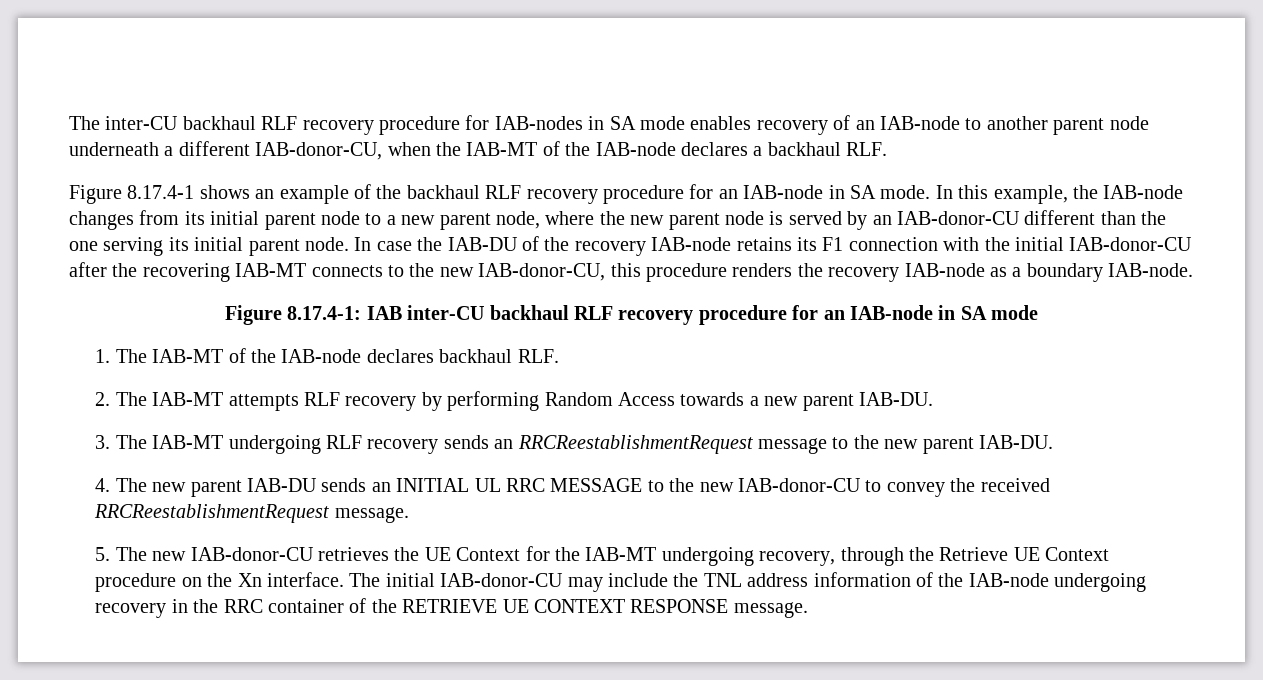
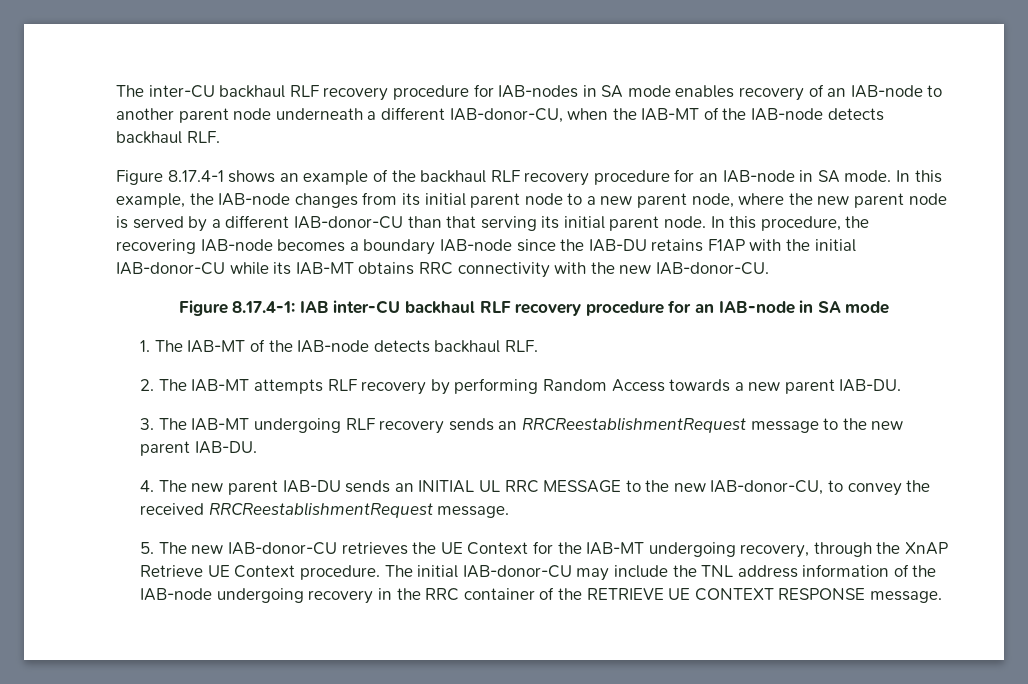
[680,142,763,156] declares a -> [827,108,884,121] detects
[872,210,1167,225] [69,241,98,251] an IAB-donor-CU different than the one -> [211,215,477,229] a different IAB-donor-CU than that
[376,236,1193,256] [69,262,1194,282] case the IAB-DU of the recovery IAB-node retains its F1 connection with the initial IAB-donor-CU after the recovering IAB-MT connects to the new IAB-donor-CU, this procedure renders the recovery IAB-node as a boundary IAB-node. -> [729,216,870,231] [116,239,856,255] [116,262,769,278] this procedure, the recovering IAB-node becomes a boundary IAB-node since the IAB-DU retains F1AP with the initial IAB-donor-CU while its IAB-MT obtains RRC connectivity with the new IAB-donor-CU.
[366,349,434,363] declares -> [373,340,430,353] detects
[737,478,861,492] IAB-donor-CU -> [710,480,824,495] IAB-donor-CU,
(934, 554) none -> [905,542,949,555] XnAP
[95,572,344,592] procedure on the Xn interface. -> [299,565,380,580] procedure.

